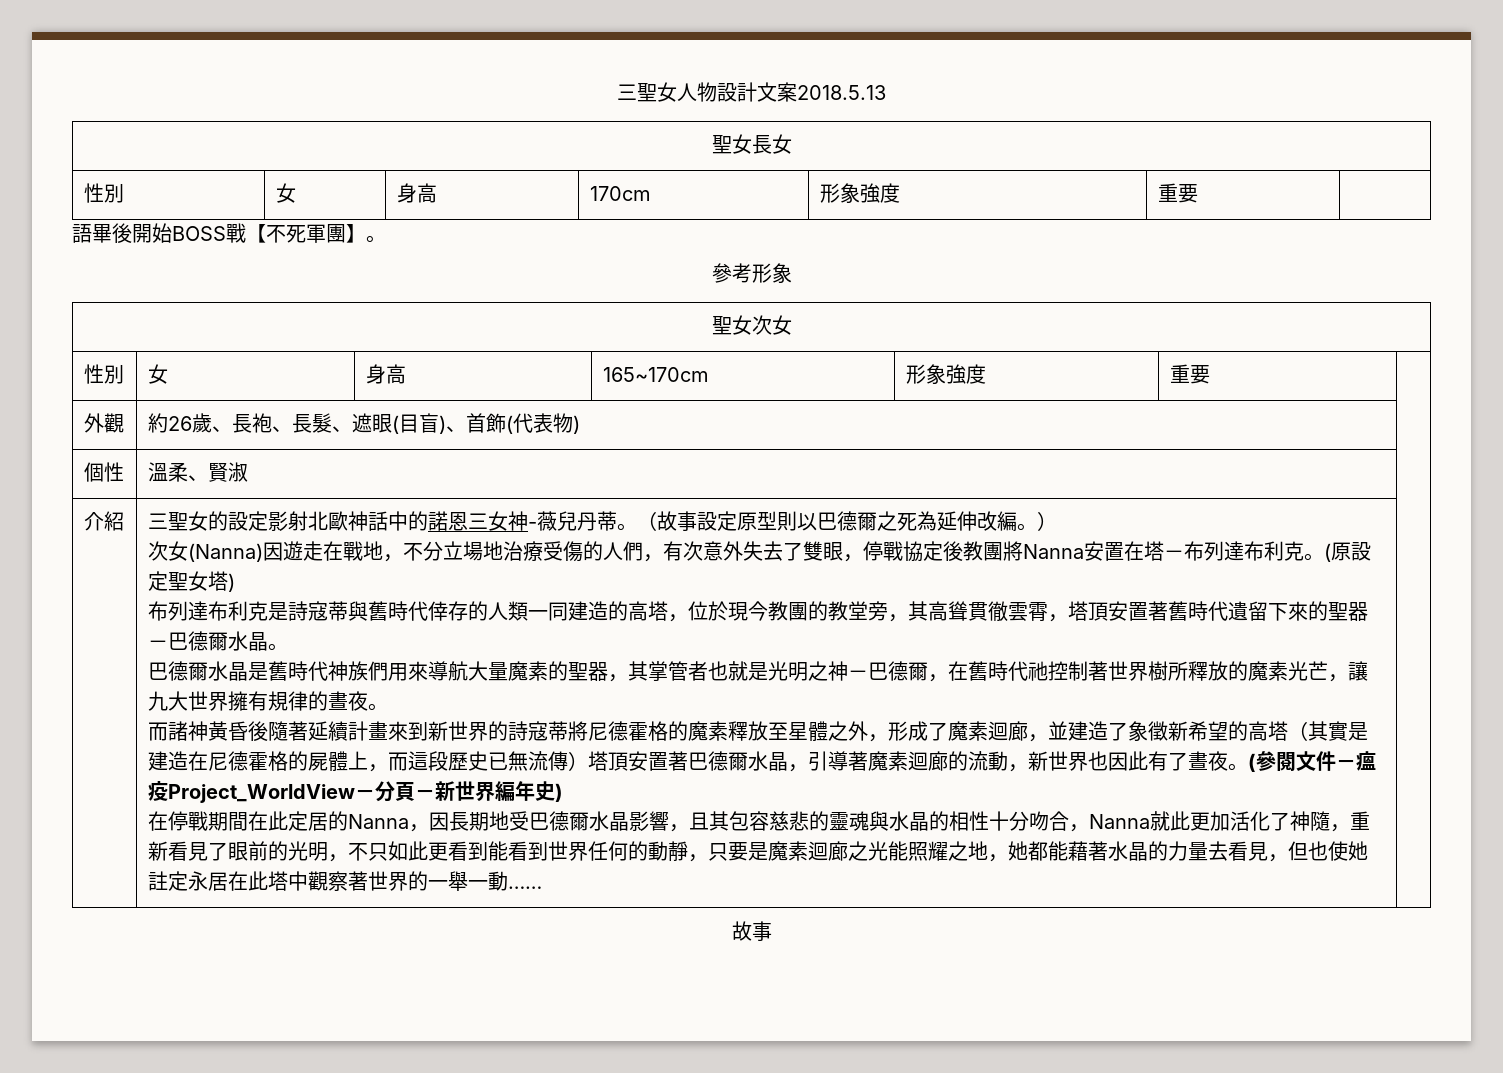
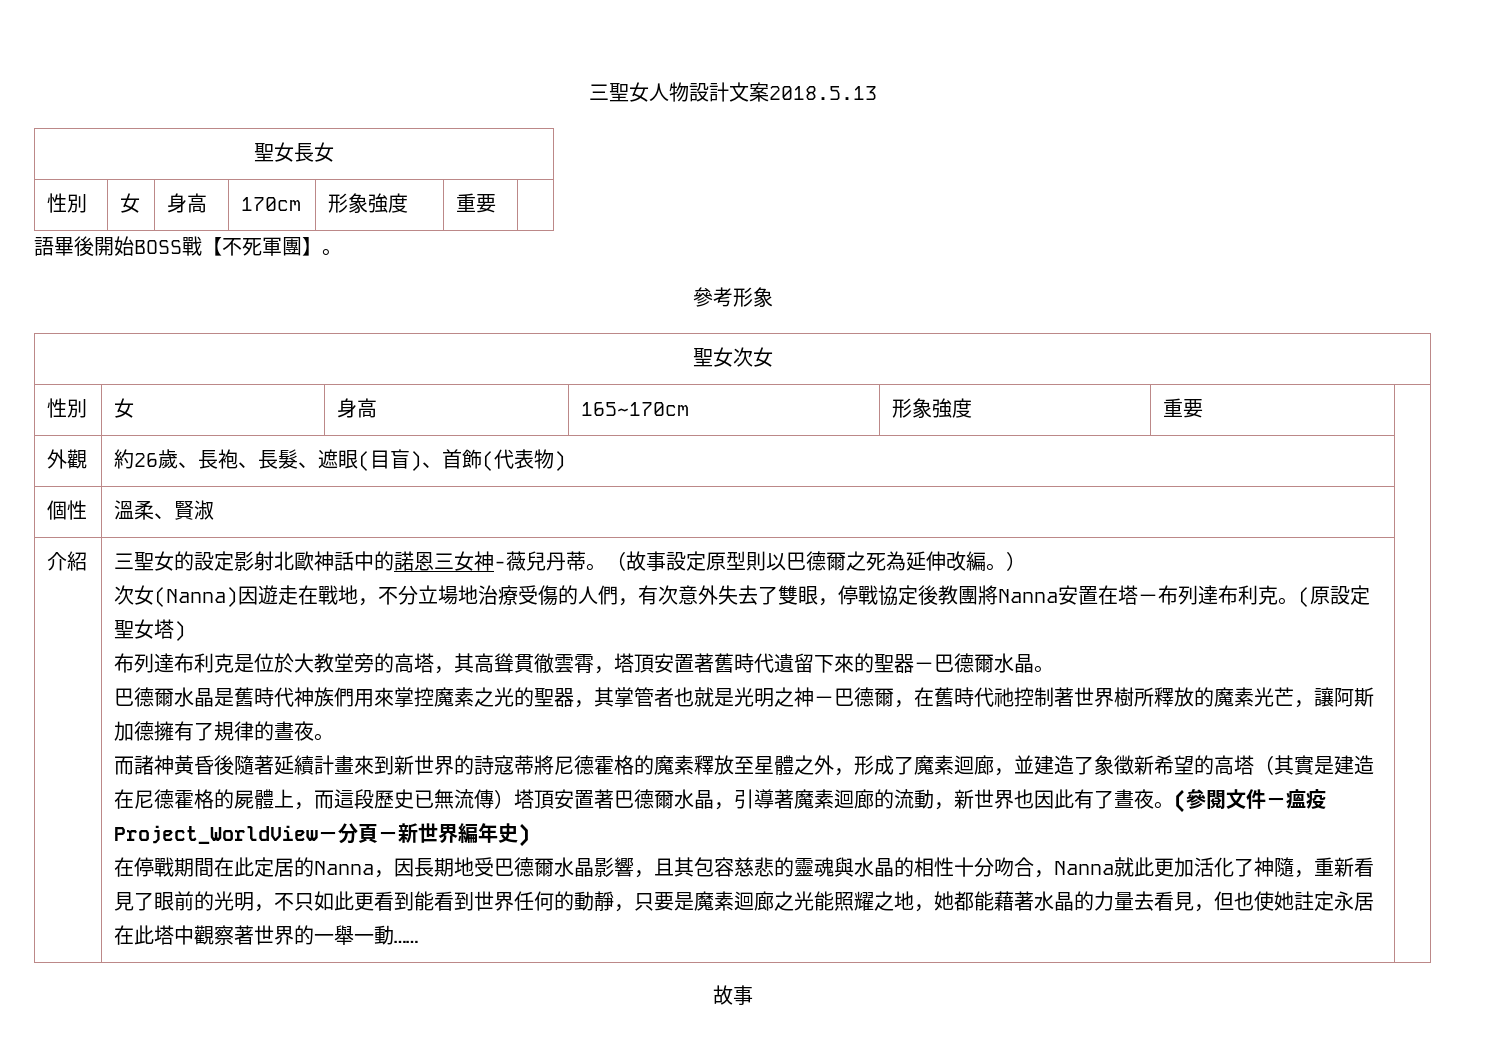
[287,601,888,622] 詩寇蒂與舊時代倖存的人類一同建造的高塔，位於現今教團的教堂旁 -> [253,653,434,673] 位於大教堂旁的高塔
[427,661,548,681] 導航大量魔素 -> [393,687,514,707] 掌控魔素之光
[147,691,268,711] 九大世界擁有 -> [1333,687,1374,707] [113,721,214,741] 阿斯加德擁有了

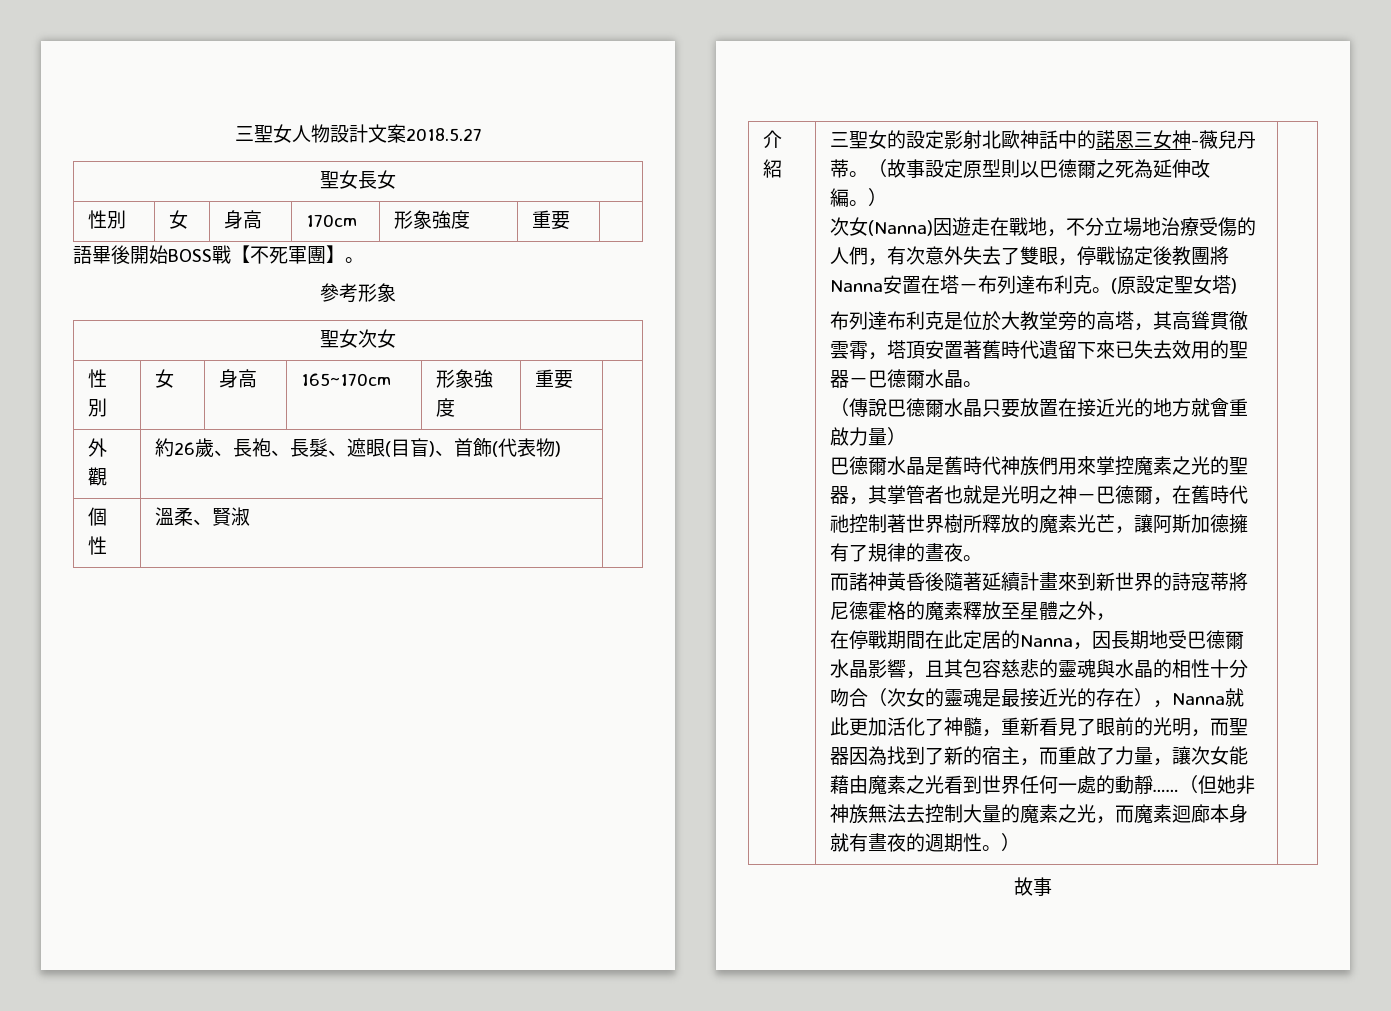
[768,86,877,100] 2018.5.13 -> [405,128,482,141] 2018.5.27
(854, 663) none -> [1115,340,1211,359] 已失去效用
(1054, 669) none -> [830,398,1249,418] [830,427,907,446] // （傳說巴德爾水晶只要放置在接近光的地方就會重啟力量）
[853,755,1374,776] [113,789,1326,813] [113,823,530,847] 形成了魔素迴廊，並建造了象徵新希望的高塔（其實是建造在尼德霍格的屍體上，而這段歷史已無流傳）塔頂安置著巴德爾水晶，引導著魔素迴廊的流動，新世界也因此有了晝夜。(參閱文件－瘟疫Project_WorldView－分頁－新世界編年史) -> (1116, 617) none
(1034, 867) none -> [868,688,1154,707] （次女的靈魂是最接近光的存在）
[1273,857,1294,877] 隨 -> [963,717,983,736] 髓
[273,891,1374,912] [113,925,418,946] 不只如此更看到能看到世界任何的動靜，只要是魔素迴廊之光能照耀之地，她都能藉著水晶的力量去看見，但也使她註定永居在此塔中觀察著世界的一舉一動…… -> [1210,718,1249,736] [830,746,1249,766] [830,775,1256,795] [830,804,1249,824] [830,833,1021,852] 而聖器因為找到了新的宿主，而重啟了力量，讓次女能藉由魔素之光看到世界任何一處的動靜……（但她非神族無法去控制大量的魔素之光，而魔素迴廊本身就有晝夜的週期性。）

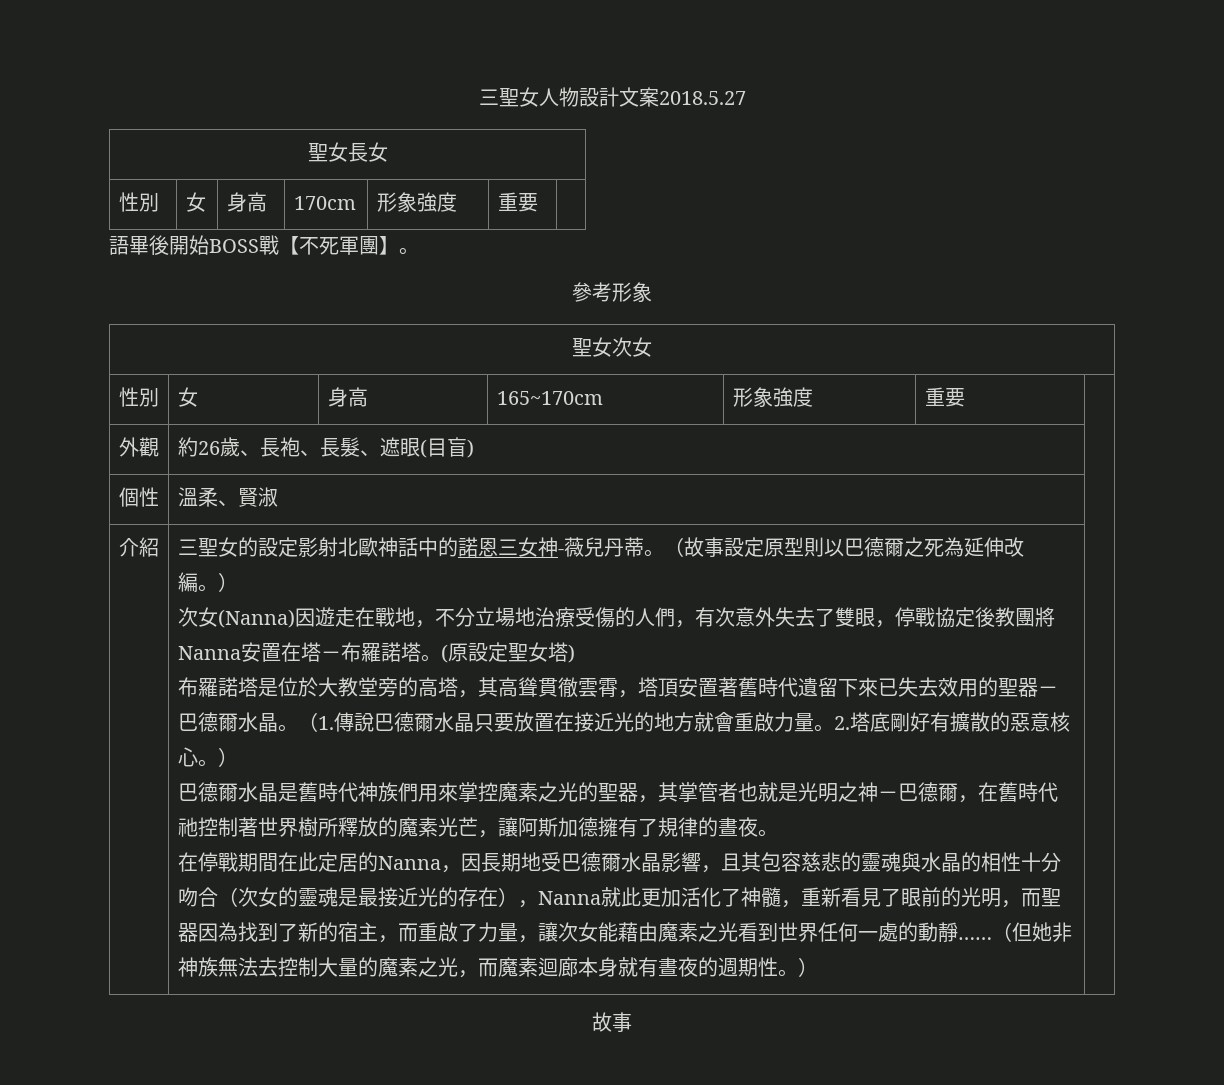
[435,438,562,457] 、首飾(代表物) -> (474, 448) none
[997,275,1093,294] 列達布利克 -> [360,642,421,662] 羅諾塔
[849,311,945,330] 列達布利克 -> [197,677,258,697] 羅諾塔
[830,398,850,417] // （ -> [297,712,334,732] （1.
(888, 437) none -> [813,712,1070,732] [177,747,218,767] 。2.塔底剛好有擴散的惡意核心。
[830,572,1249,591] [830,601,1116,621] // 而諸神黃昏後隨著延續計畫來到新世界的詩寇蒂將尼德霍格的魔素釋放至星體之外， -> (778, 833) none

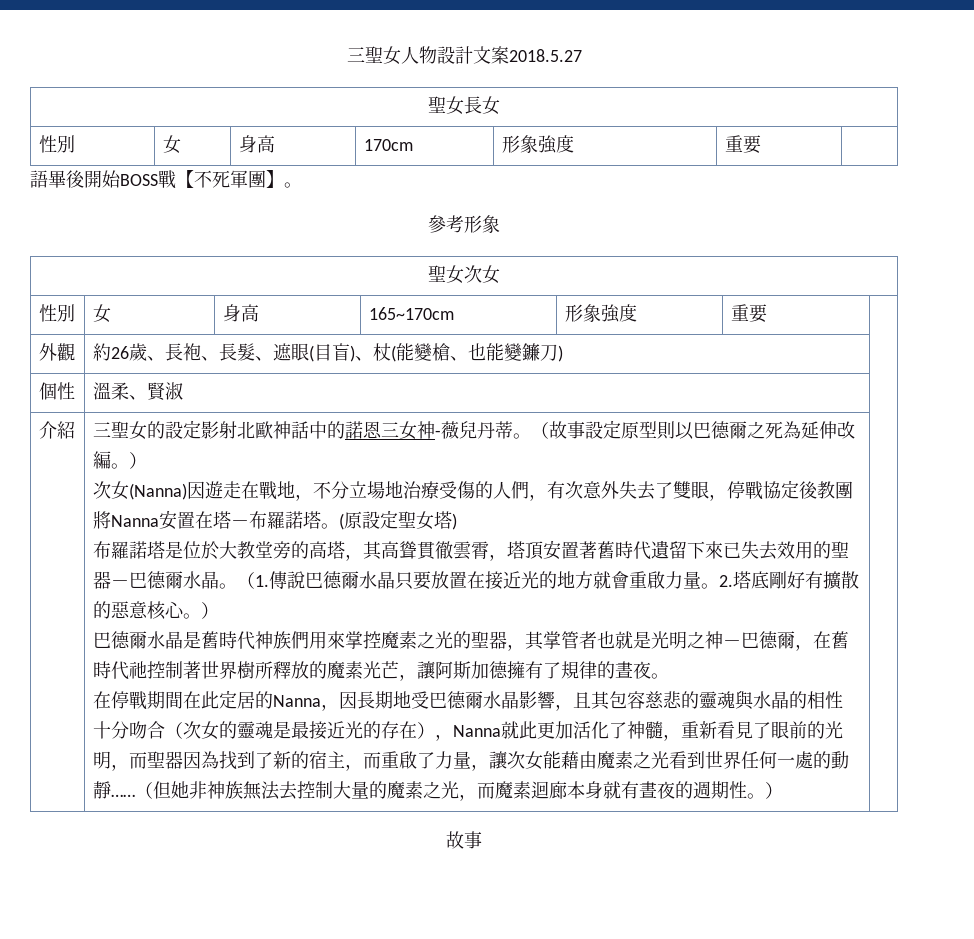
(474, 448) none -> [355,343,564,362] 、杖(能變槍、也能變鐮刀)

